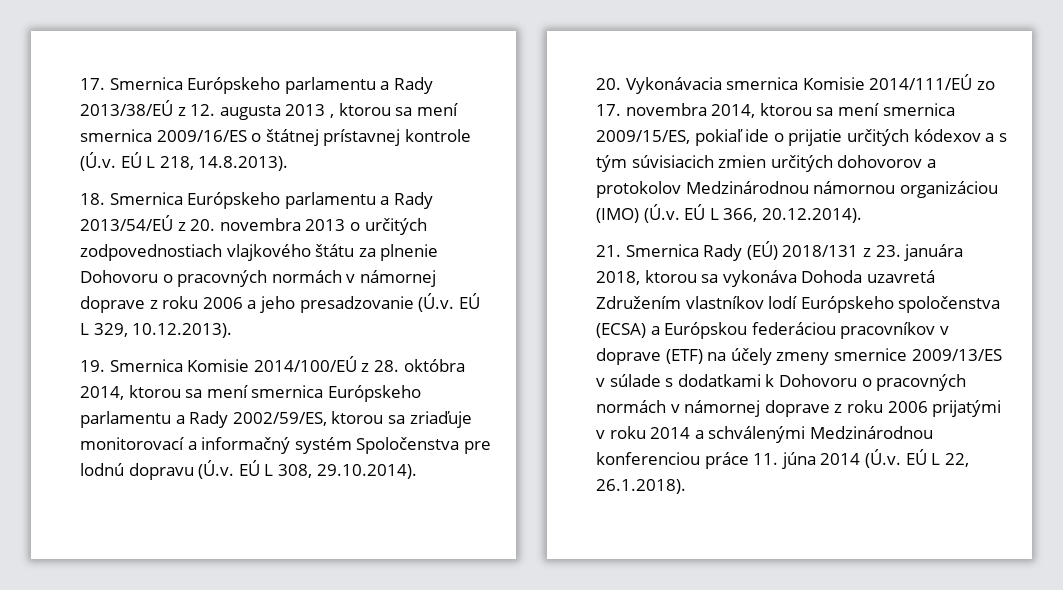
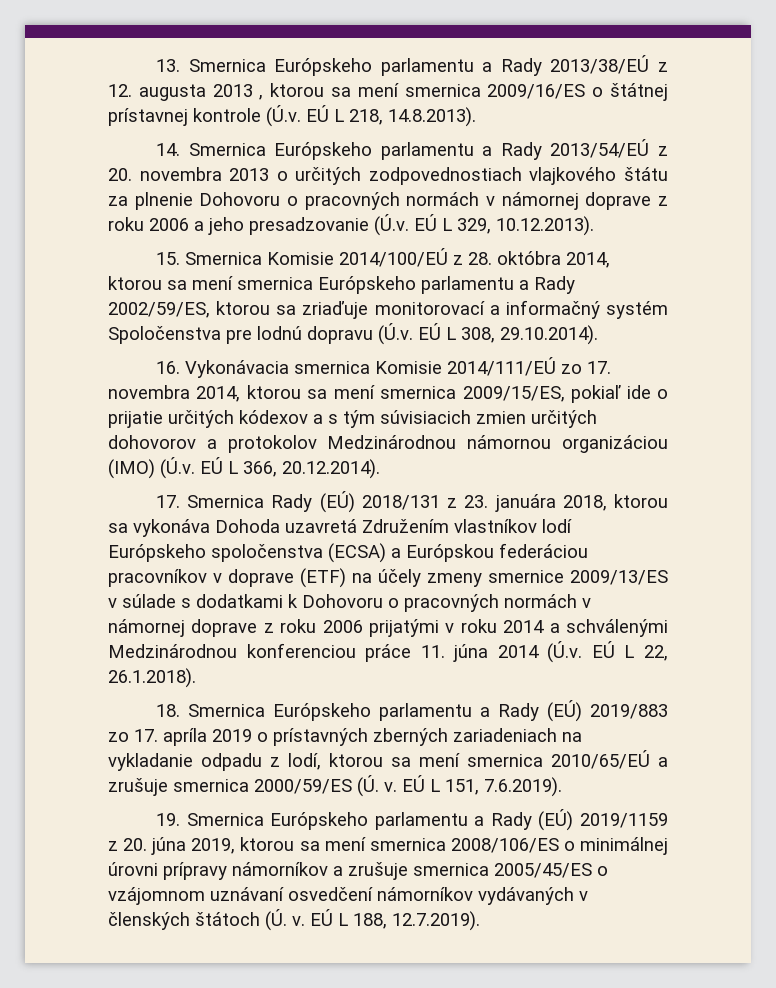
[80,78,105,90] 17. -> [156,59,181,72] 13.
[80,193,105,205] 18. -> [156,143,181,156] 14.
[80,360,105,372] 19. -> [156,252,181,265] 15.
[596,78,621,90] 20. -> [156,361,181,374] 16.
[596,245,621,257] 21. -> [156,495,181,508] 17.
(686, 486) none -> [156,700,668,722] [108,728,582,746] [108,750,668,771] [108,775,562,797] [156,809,669,831] [108,837,669,855] [108,862,608,880] [108,887,588,905] [108,909,480,931] // 18. Smernica Európskeho parlamentu a Rady (EÚ) 2019/883 zo 17. apríla 2019 o prístavných zberných zariadeniach na vykladanie odpadu z lodí, ktorou sa mení smernica 2010/65/EÚ a zrušuje smernica 2000/59/ES (Ú. v. EÚ L 151, 7.6.2019). // 19. Smernica Európskeho parlamentu a Rady (EÚ) 2019/1159 z 20. júna 2019, ktorou sa mení smernica 2008/106/ES o minimálnej úrovni prípravy námorníkov a zrušuje smernica 2005/45/ES o vzájomnom uznávaní osvedčení námorníkov vydávaných v členských štátoch (Ú. v. EÚ L 188, 12.7.2019).

